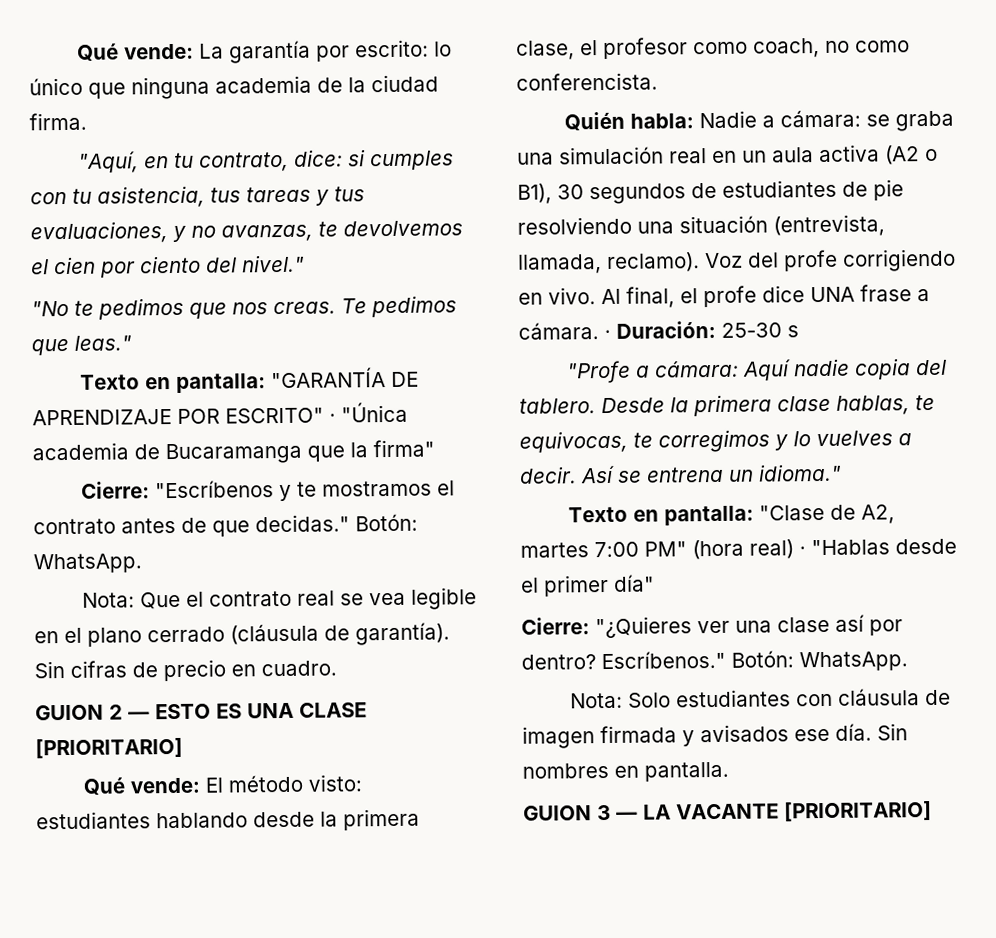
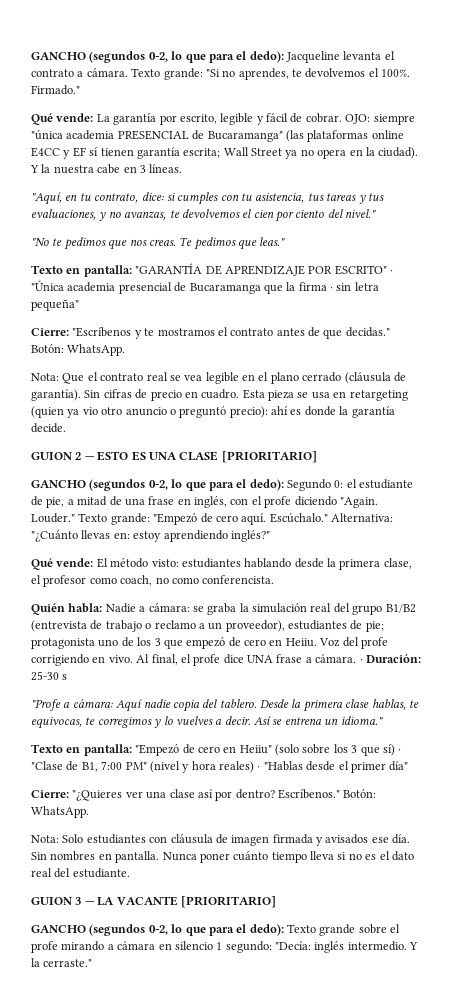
(77, 52) none -> [31,51,395,63] [31,68,411,80] [31,85,80,95] GANCHO (segundos 0-2, lo que para el dedo): Jacqueline levanta el contrato a cámara. Texto grande: "Si no aprendes, te devolvemos el 100%. Firmado." //
[355,39,453,58] [29,74,439,100] [29,112,87,131] escrito: lo único que ninguna academia de la ciudad firma. -> [179,113,415,125] [31,129,404,142] [31,147,419,159] [30,164,183,174] escrito, legible y fácil de cobrar. OJO: siempre "única academia PRESENCIAL de Bucaramanga" (las plataformas online E4CC y EF sí tienen garantía escrita; Wall Street ya no opera en la ciudad). Y la nuestra cabe en 3 líneas.
(129, 451) none -> [118,282,172,294] presencial
[373,439,435,458] firma" -> [298,282,379,291] [31,299,79,311] firma · sin letra pequeña"
(337, 668) none -> [242,389,408,401] [31,406,395,418] [31,423,66,433] Esta pieza se usa en retargeting (quien ya vio otro anuncio o preguntó precio): ahí es donde la garantía decide.
(183, 748) none -> [31,479,414,491] [31,496,378,508] [31,512,393,525] [31,530,270,542] // GANCHO (segundos 0-2, lo que para el dedo): Segundo 0: el estudiante de pie, a mitad de una frase en inglés, con el profe diciendo "Again. Louder." Texto grande: "Empezó de cero aquí. Escúchalo." Alternativa: "¿Cuánto llevas en: estoy aprendiendo inglés?"
[517,152,554,165] una -> [239,603,249,612] la
[712,144,938,165] [517,179,904,205] [517,214,885,237] [518,252,700,274] en un aula activa (A2 o B1), 30 segundos de estudiantes de pie resolviendo una situación (entrevista, llamada, reclamo). -> [333,603,416,615] [31,620,384,632] [31,637,317,649] del grupo B1/B2 (entrevista de trabajo o reclamo a un proveedor), estudiantes de pie; protagonista uno de los 3 que empezó de cero en Heiiu.
[759,504,896,524] [520,539,794,560] "Clase de A2, martes 7:00 PM" (hora real) -> [135,744,402,756] [31,761,254,773] "Empezó de cero en Heiiu" (solo sobre los 3 que sí) · "Clase de B1, 7:00 PM" (nivel y hora reales)
(729, 771) none -> [162,851,414,863] [31,868,130,878] Nunca poner cuánto tiempo lleva si no es el dato real del estudiante.
(932, 811) none -> [31,924,401,936] [31,941,419,953] [31,958,93,967] // GANCHO (segundos 0-2, lo que para el dedo): Texto grande sobre el profe mirando a cámara en silencio 1 segundo: "Decía: inglés intermedio. Y la cerraste."

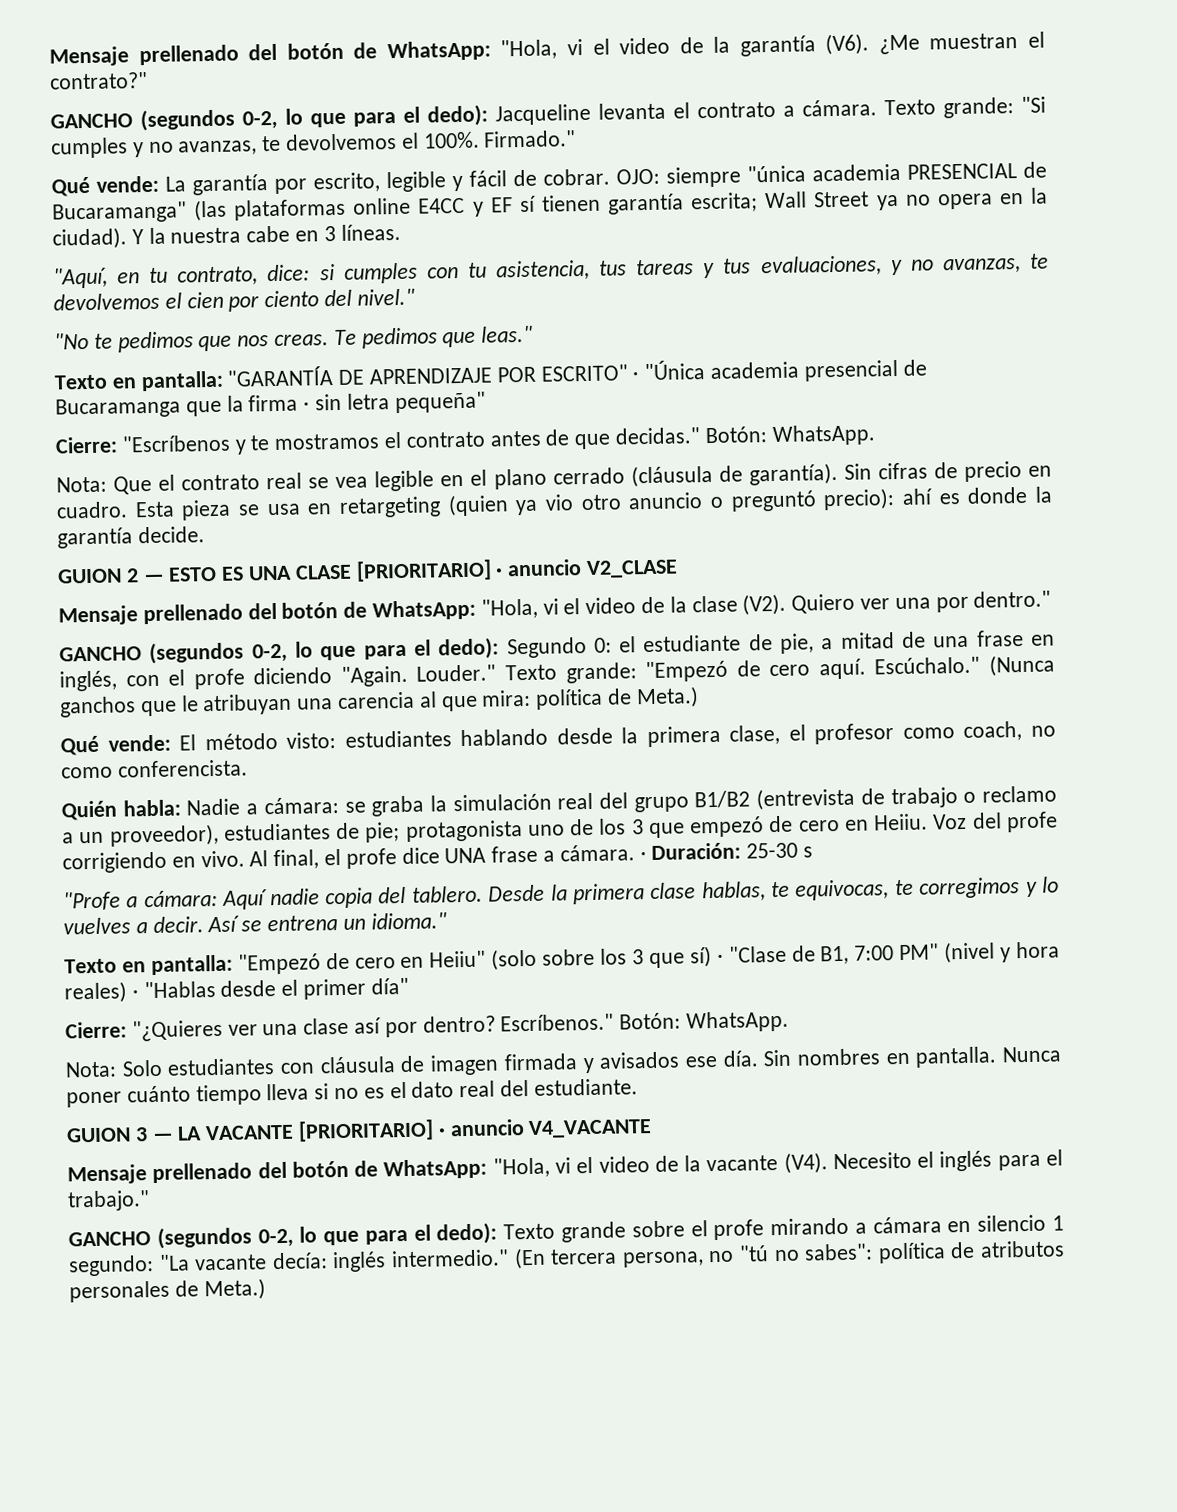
(31, 56) none -> [49,31,1045,67] [49,72,148,90] Mensaje prellenado del botón de WhatsApp: "Hola, vi el video de la garantía (V6). ¿Me muestran el contrato?" //
[222,68,289,80] no aprendes, -> [51,137,258,159] cumples y no avanzas,
(317, 457) none -> [495,559,679,578] [58,590,1052,626] · anuncio V2_CLASE // Mensaje prellenado del botón de WhatsApp: "Hola, vi el video de la clase (V2). Quiero ver una por dentro."
[331,513,393,522] [31,530,270,542] Alternativa: "¿Cuánto llevas en: estoy aprendiendo inglés?" -> [988,654,1055,677] [59,686,699,718] (Nunca ganchos que le atribuyan una carencia al que mira: política de Meta.)
(276, 902) none -> [437,1119,653,1139] [67,1149,1064,1185] [67,1190,150,1212] · anuncio V4_VACANTE // Mensaje prellenado del botón de WhatsApp: "Hola, vi el video de la vacante (V4). Necesito el inglés para el trabajo."
[275,941,419,953] [31,958,93,967] "Decía: inglés intermedio. Y la cerraste." -> [158,1240,1066,1273] [69,1278,266,1303] "La vacante decía: inglés intermedio." (En tercera persona, no "tú no sabes": política de atributos personales de Meta.)

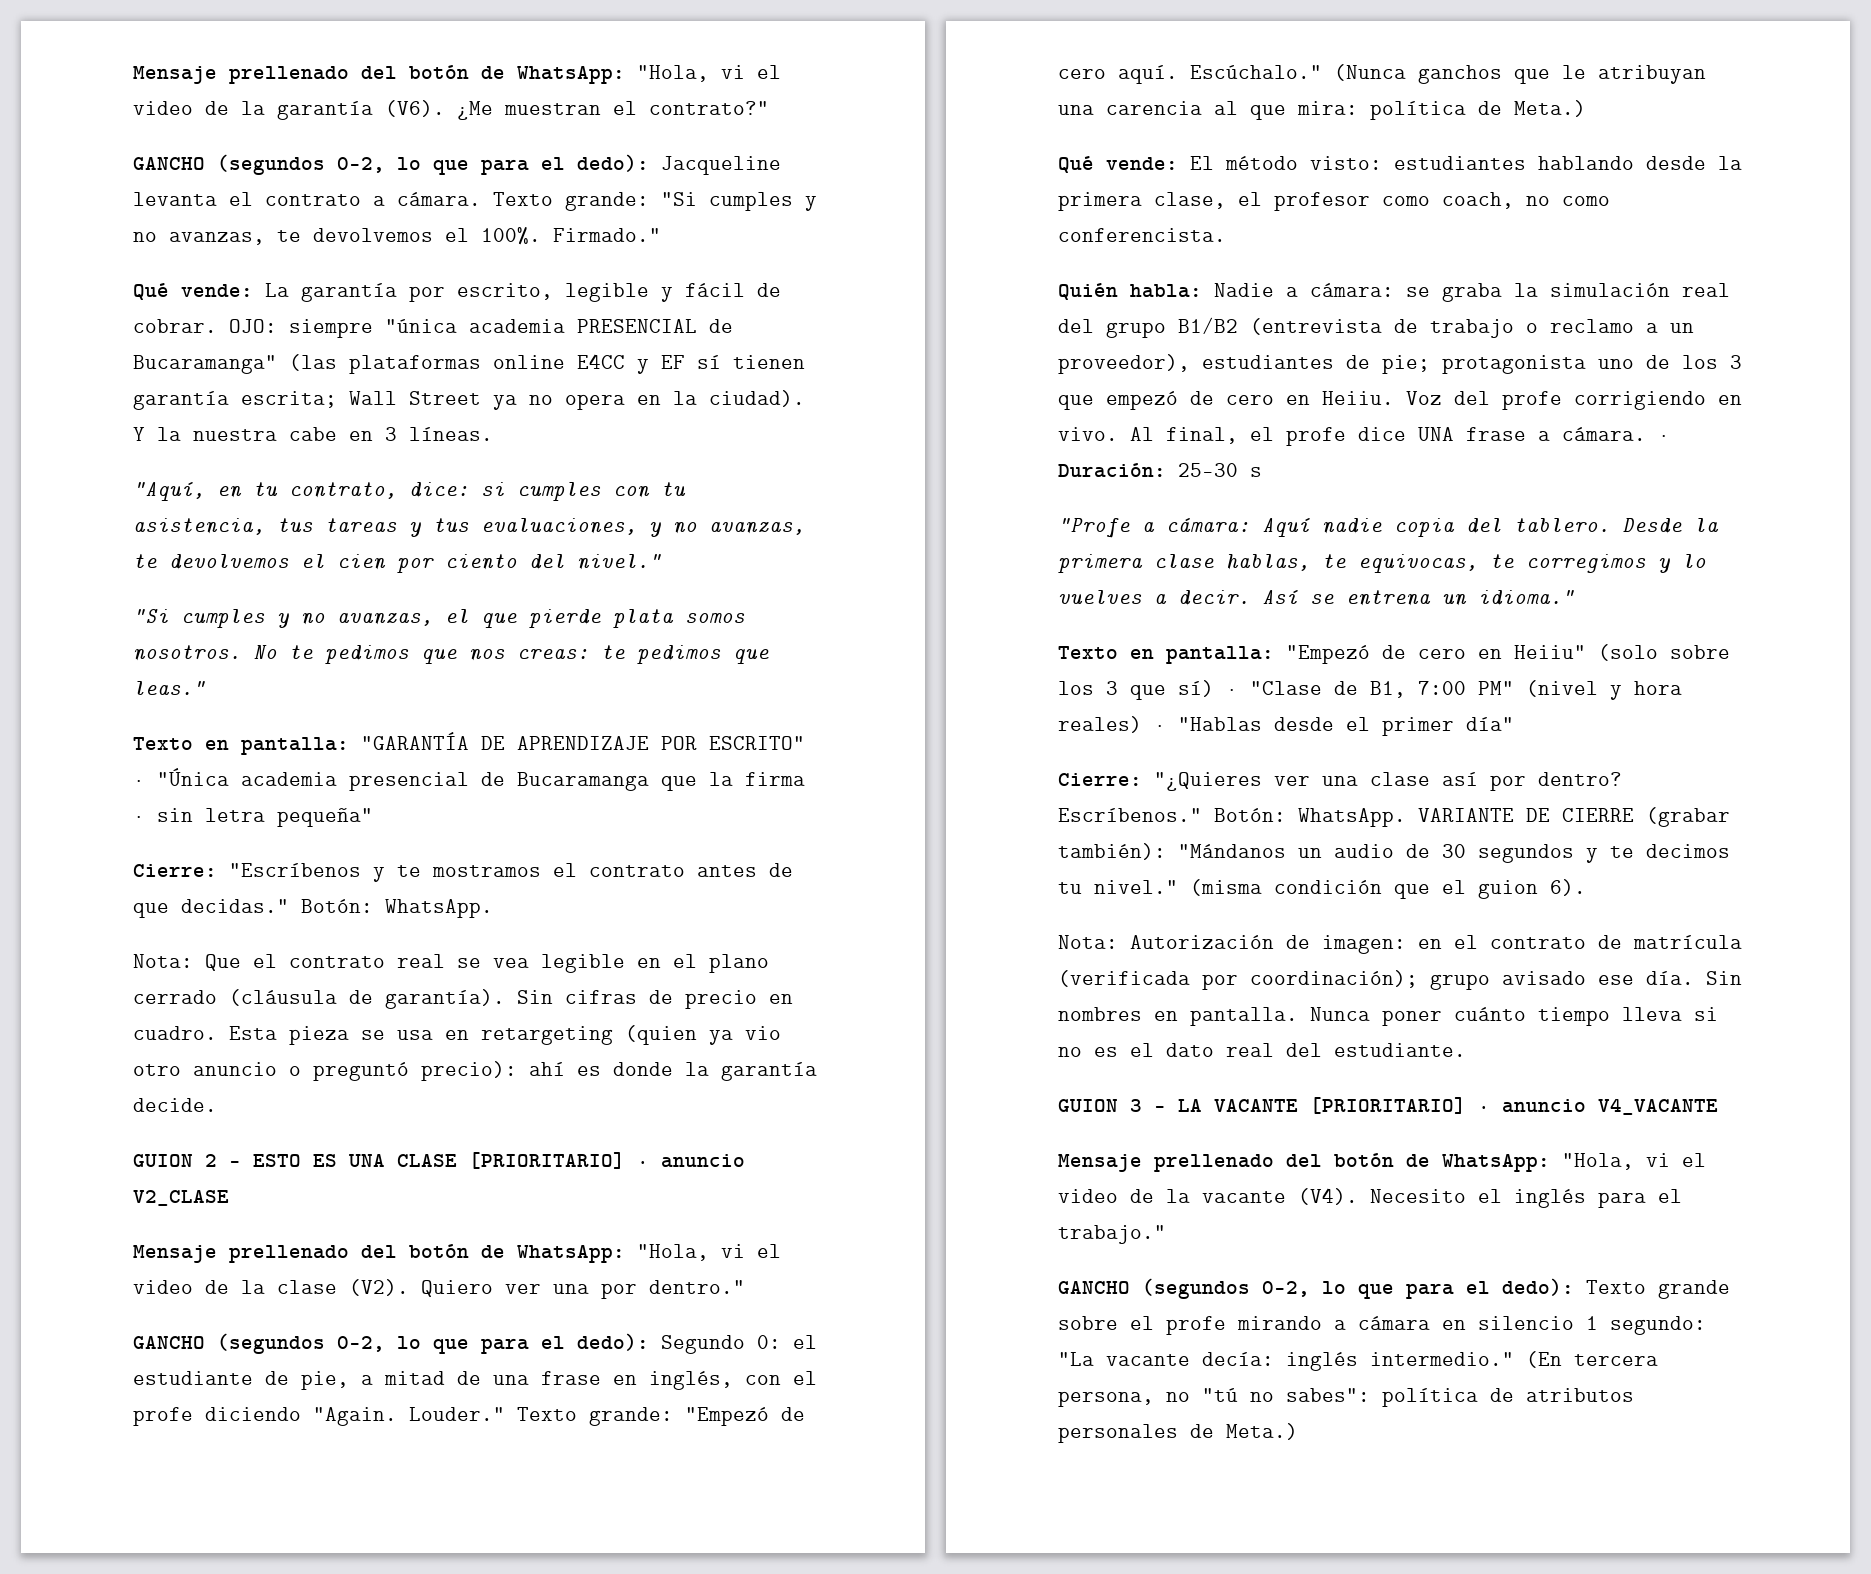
[54,332,89,350] "No -> [133,609,745,628] [133,645,277,661] "Si cumples y no avanzas, el que pierde plata somos nosotros. No
[274,329,357,346] creas. Te -> [517,645,625,659] creas: te
[65,1051,681,1078] // Nota: Solo estudiantes con cláusula de imagen firmada y avisados -> [1418,807,1730,827] [1058,843,1730,863] [1058,879,1586,899] [1058,935,1742,954] [1058,970,1586,990] VARIANTE DE CIERRE (grabar también): "Mándanos un audio de 30 segundos y te decimos tu nivel." (misma condición que el guion 6). // Nota: Autorización de imagen: en el contrato de matrícula (verificada por coordinación); grupo avisado

